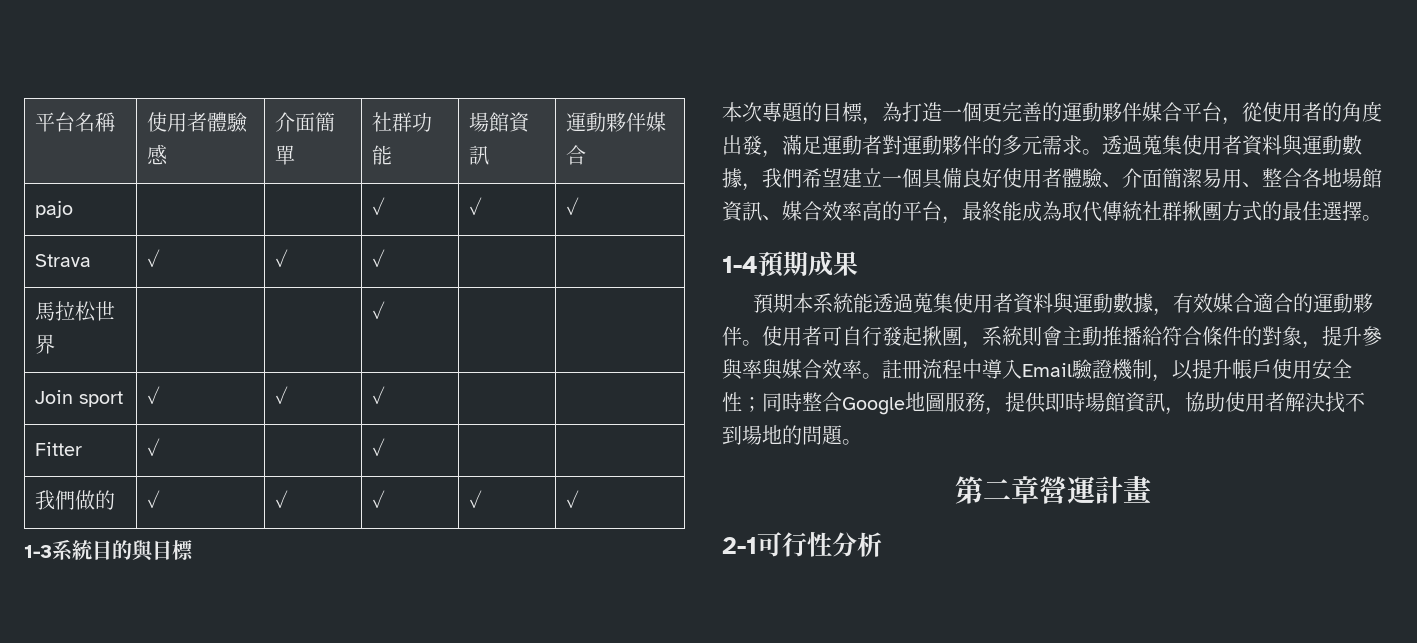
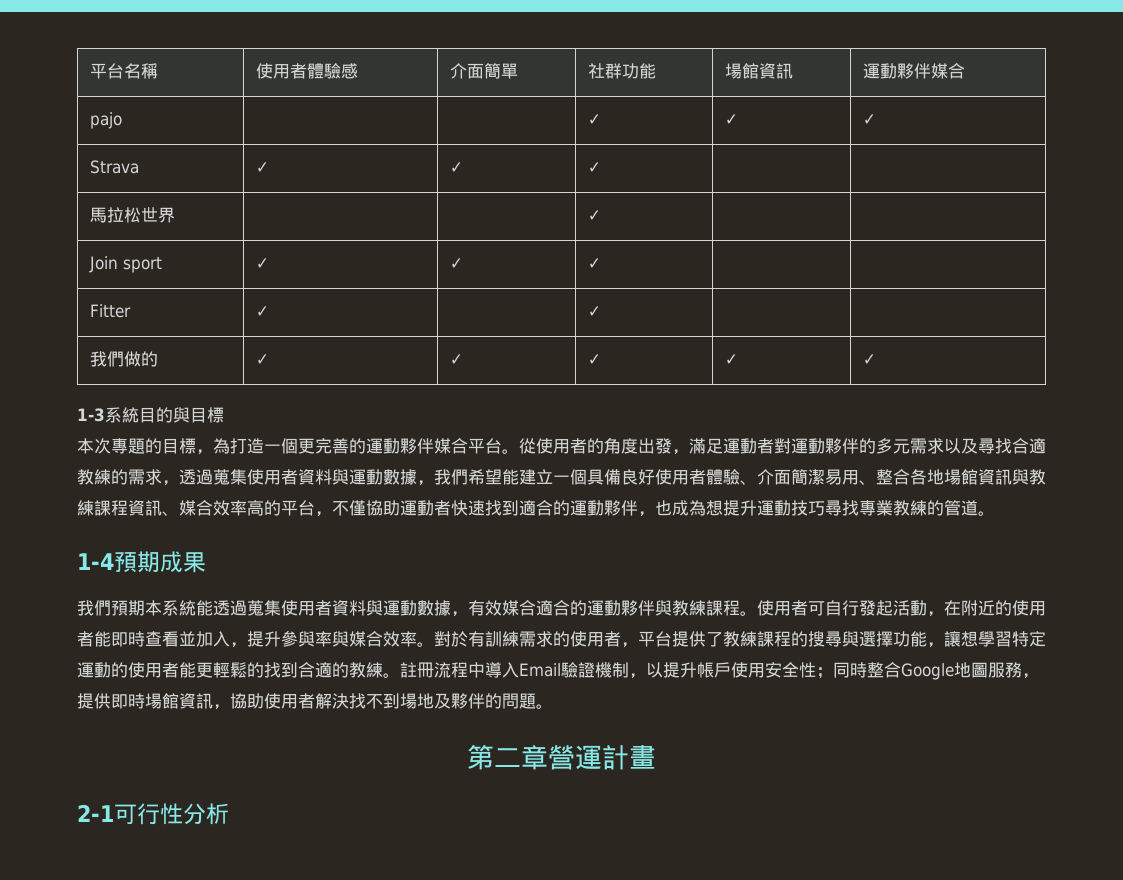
[1222,117,1242,125] ， -> [502,449,519,454] 。
[1082,149,1102,155] 。 -> [944,438,1046,454] [77,469,179,486] 以及尋找合適教練的需求，
(842, 177) none -> [502,469,519,485] 能
(762, 211) none -> [1012,469,1046,485] [77,500,162,516] 與教練課程資訊
[962,201,1362,222] 最終能成為取代傳統社群揪團方式的最佳選擇 -> [332,500,978,517] 不僅協助運動者快速找到適合的運動夥伴，也成為想提升運動技巧尋找專業教練的管道
(858, 263) none -> [77,600,111,616] 我們
(742, 336) none -> [655,600,740,616] 與教練課程
[922,326,1302,349] 揪團，系統則會主動推播給符合條件的對象 -> [893,600,1046,617] [77,631,230,647] 活動，在附近的使用者能即時查看並加入
(882, 376) none -> [434,631,1046,648] [77,662,400,678] 對於有訓練需求的使用者，平台提供了教練課程的搜尋與選擇功能，讓想學習特定運動的使用者能更輕鬆的找到合適的教練。
(782, 434) none -> [434,693,485,709] 及夥伴

